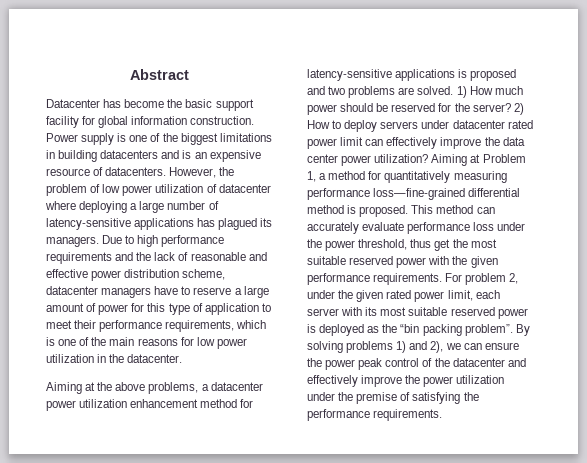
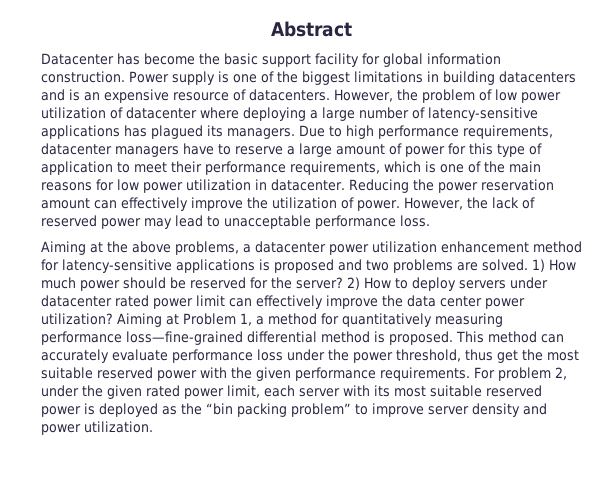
[46,252,267,264] [46,269,226,281] requirements and the lack of reasonable and effective power distribution scheme, -> [463,125,553,139] requirements,
[109,354,183,363] the datacenter. -> [271,179,554,193] [41,197,535,211] [41,215,430,229] datacenter. Reducing the power reservation amount can effectively improve the utilization of power. However, the lack of reserved power may lead to unacceptable performance loss.
[464,324,530,336] [307,341,519,353] [307,358,526,370] [307,375,505,387] [307,392,479,404] [307,409,443,421] problem”. By solving problems 1) and 2), we can ensure the power peak control of the datacenter and effectively improve the power utilization under the premise of satisfying the performance requirements. -> [291,403,547,417] [41,421,153,435] problem” to improve server density and power utilization.

